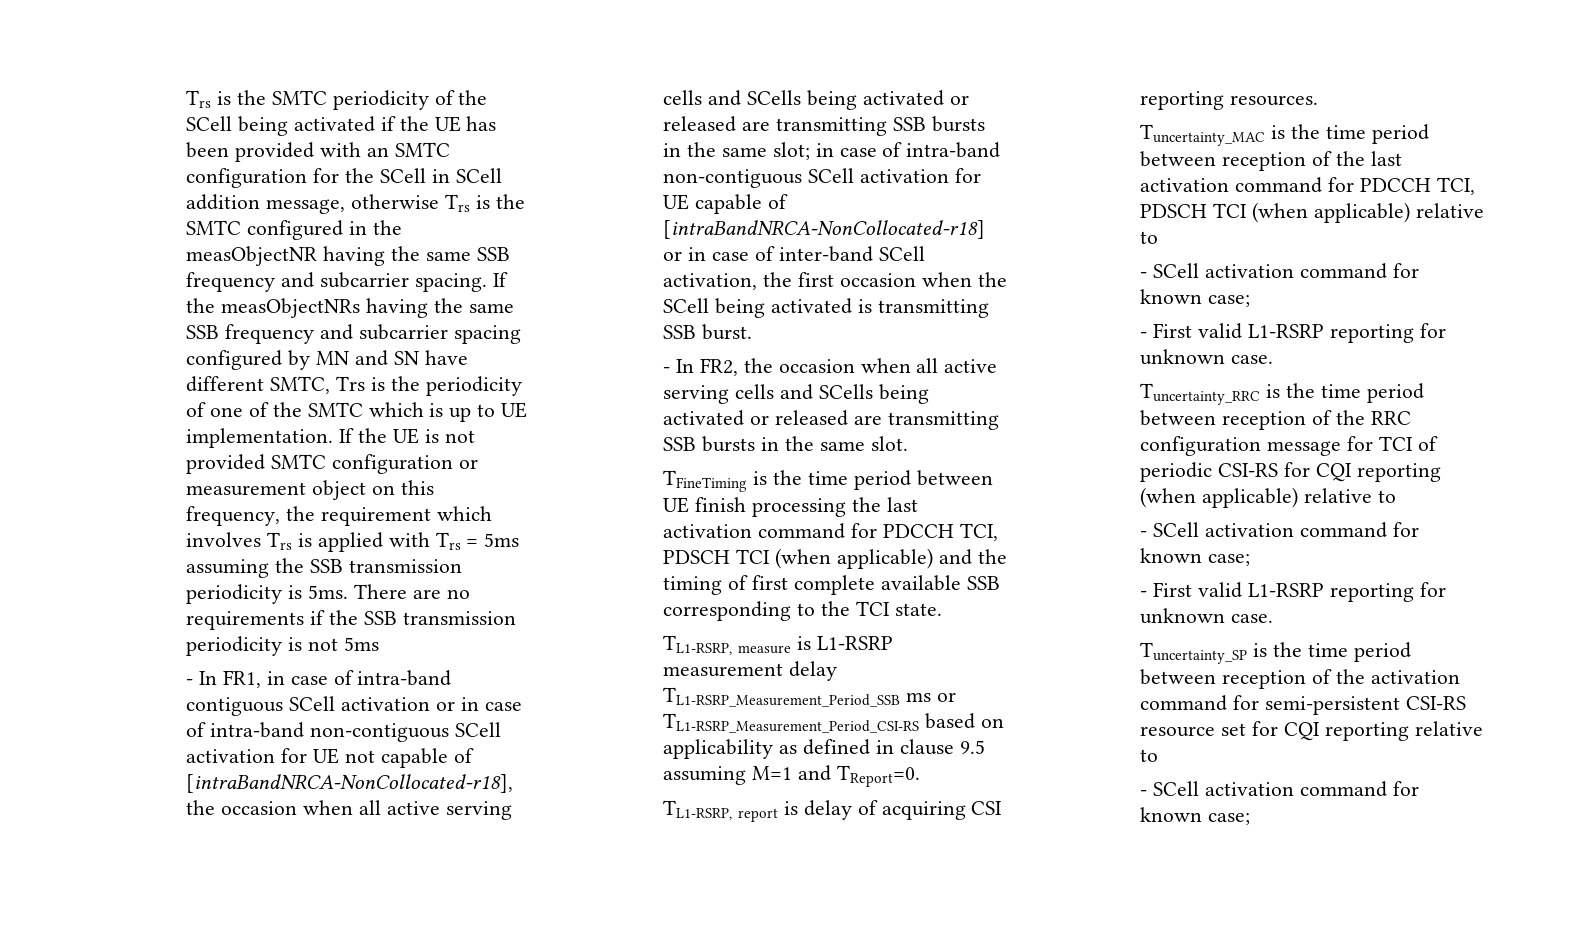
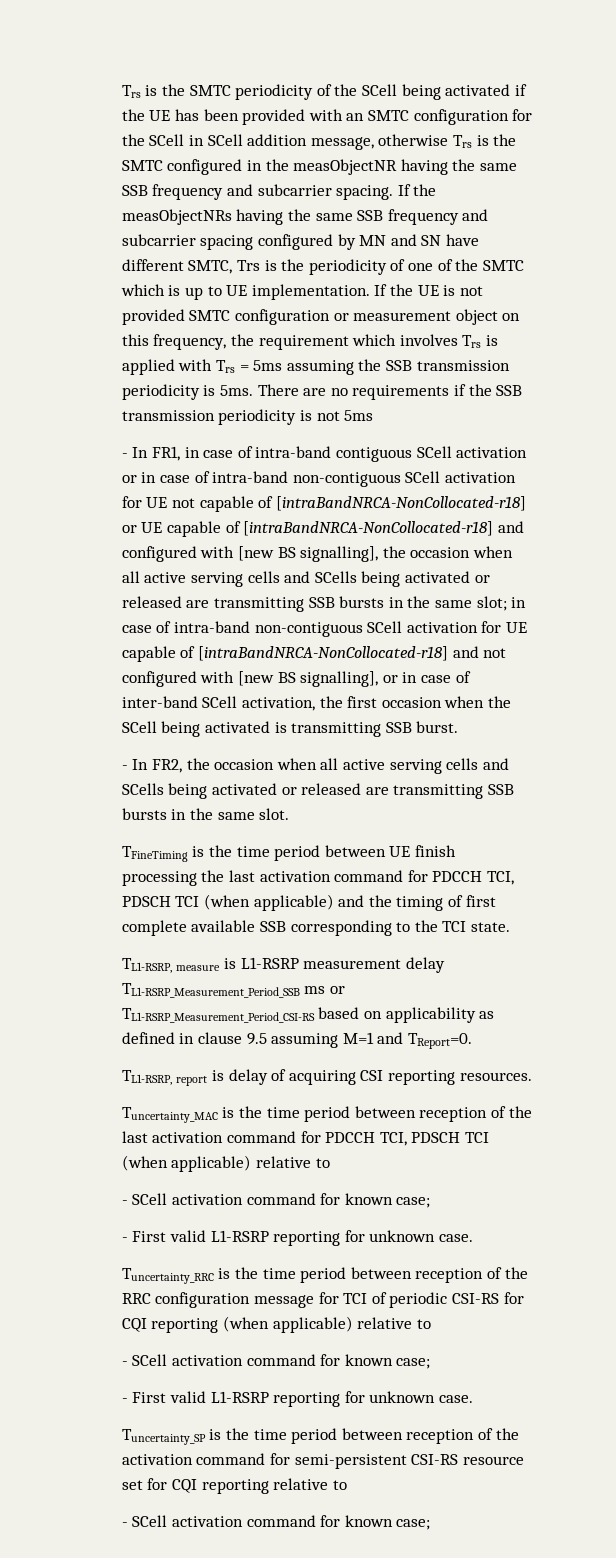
[186,774,514,793] [intraBandNRCA-NonCollocated-r18], -> [275,496,526,511] [121,521,524,537] [121,546,379,562] [intraBandNRCA-NonCollocated-r18] or UE capable of [intraBandNRCA-NonCollocated-r18] and configured with [new BS signalling],
(986, 229) none -> [452,646,507,658] [121,671,379,687] and not configured with [new BS signalling],

